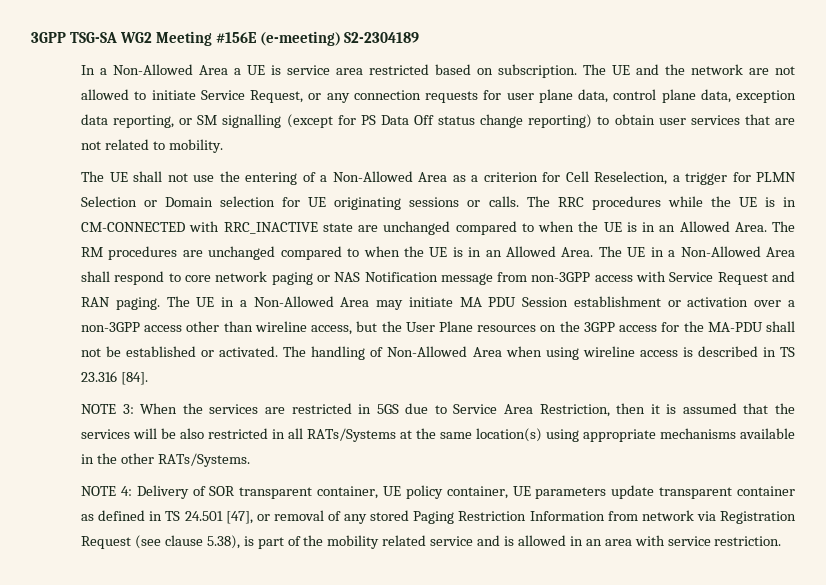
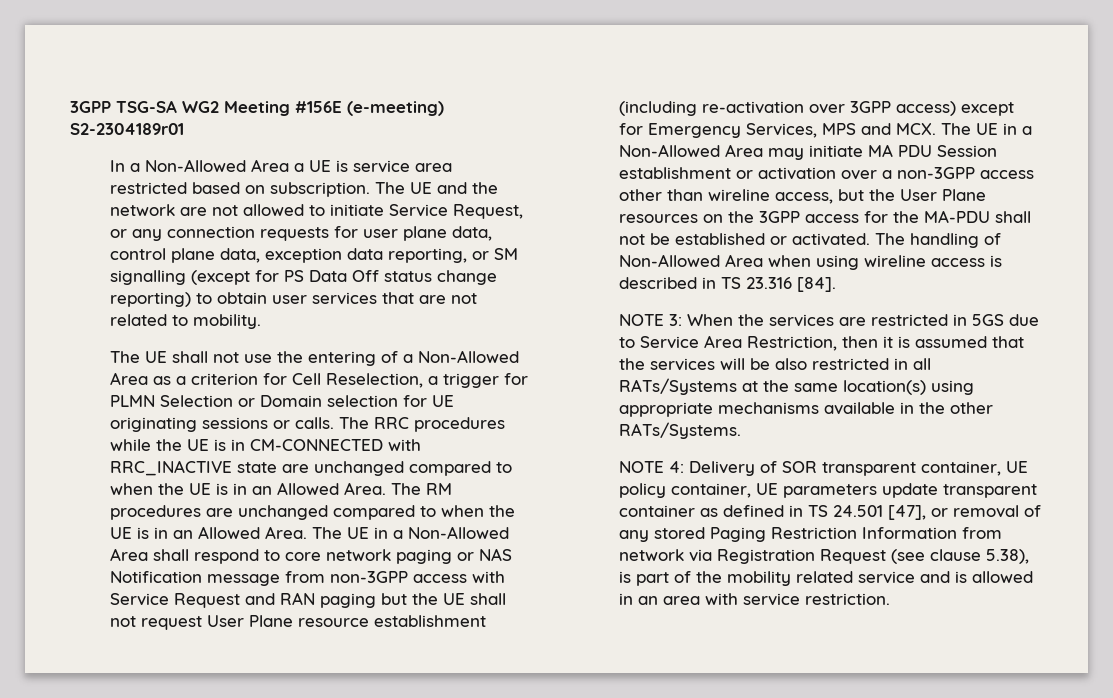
[344,32,420,43] S2-2304189 -> [70,123,184,135] S2-2304189r01
[115,297,160,310] paging. -> [320,593,507,608] [110,615,487,630] [619,101,1015,116] [619,123,937,138] paging but the UE shall not request User Plane resource establishment (including re-activation over 3GPP access) except for Emergency Services, MPS and MCX.

